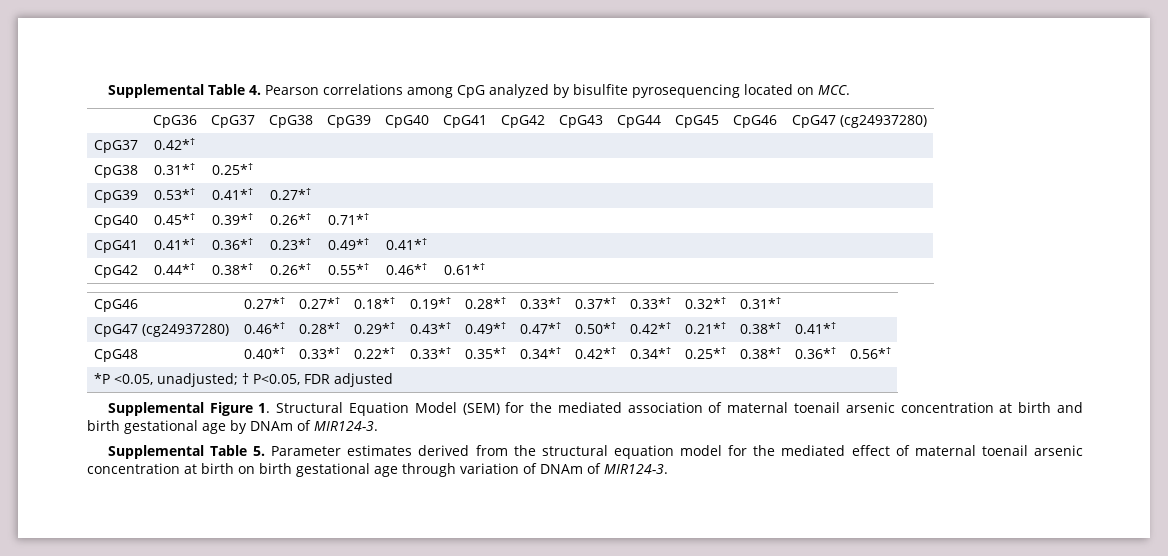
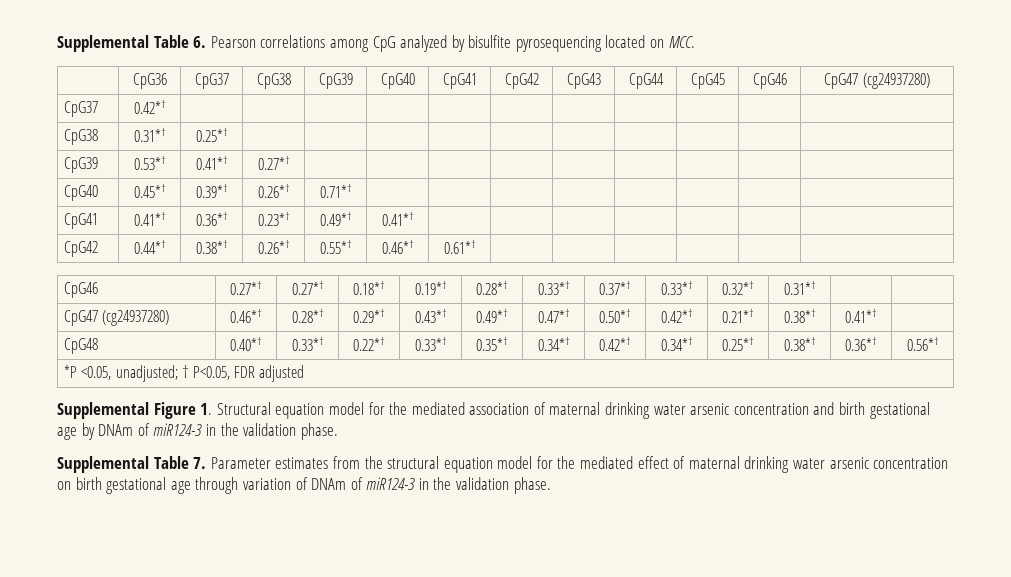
[107,84,261,98] Supplemental Table 4. -> [57,35,207,52] Supplemental Table 6.
[348,402,500,416] Equation Model (SEM) -> [275,402,364,419] equation model
[794,402,1052,413] toenail arsenic concentration at birth -> [605,402,809,419] drinking water arsenic concentration
[314,421,378,431] [107,445,266,459] MIR124-3. // Supplemental Table 5. -> [153,423,338,440] [57,456,207,473] miR124-3 in the validation phase. // Supplemental Table 7.
[418,445,470,456] derived -> (329, 463) none
[981,445,1083,456] [87,463,234,474] toenail arsenic concentration at birth -> [744,456,949,473] drinking water arsenic concentration
[604,464,668,474] MIR124-3. -> [366,477,551,494] miR124-3 in the validation phase.

